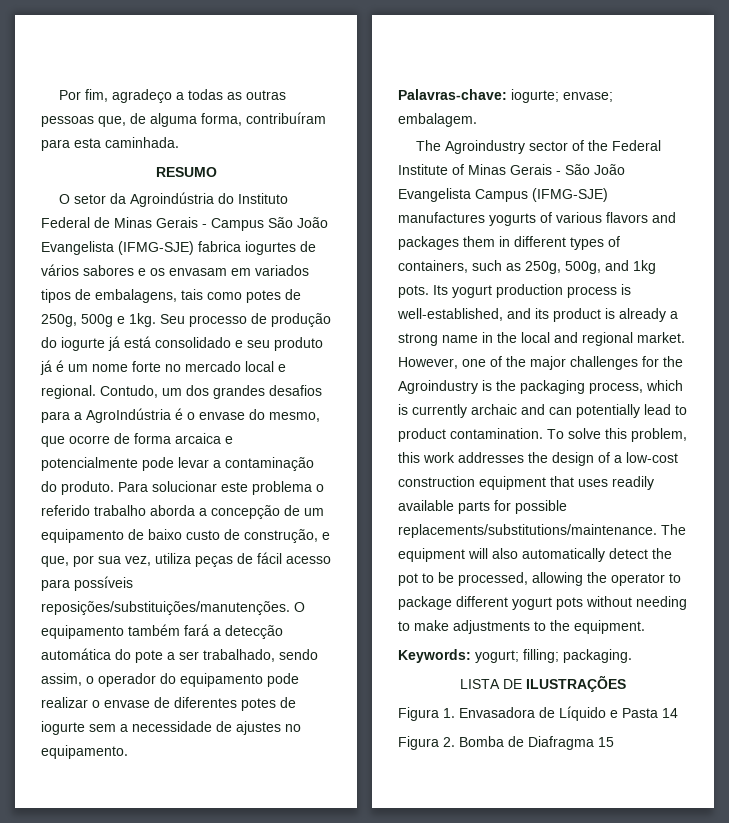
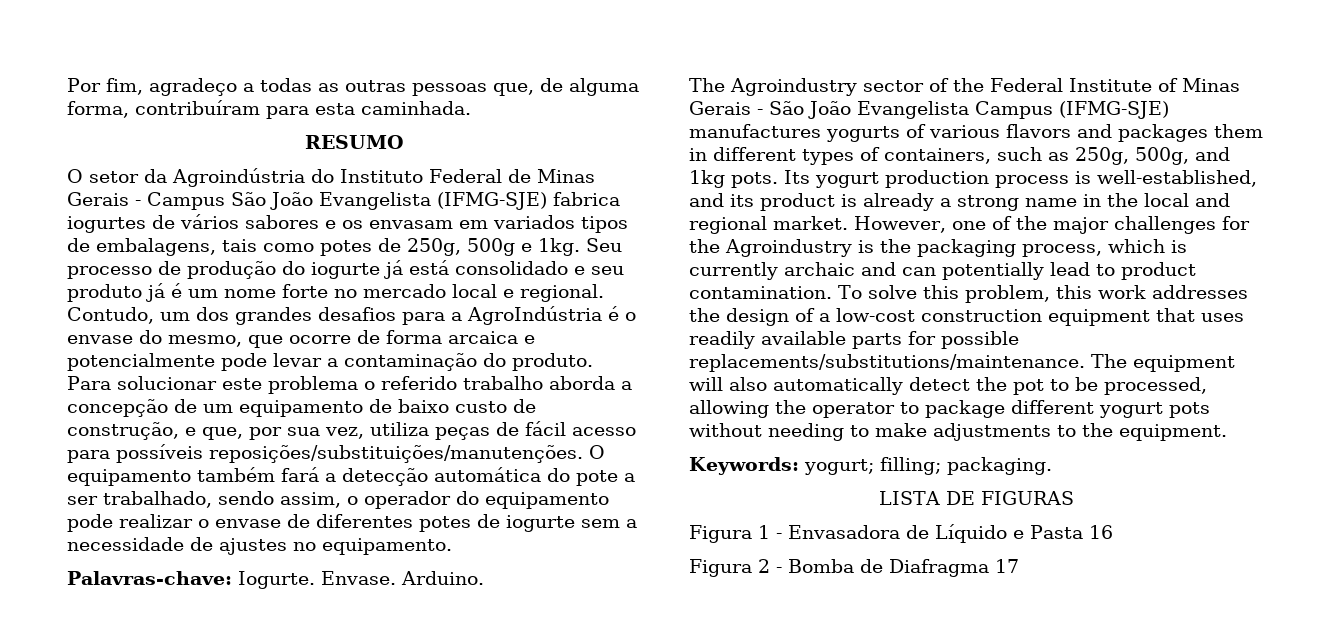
[511,89,613,103] [398,113,477,127] iogurte; envase; embalagem. -> [238,571,484,589] Iogurte. Envase. Arduino.
[526,675,626,692] [398,707,455,721] ILUSTRAÇÕES // Figura 1. -> [980,491,1074,505] [689,525,782,543] FIGURAS // Figura 1 -
[662,708,678,718] [398,736,455,750] 14 // Figura 2. -> [1088,525,1113,539] [689,559,782,577] 16 // Figura 2 -
[598,737,614,747] 15 -> [995,559,1019,573] 17

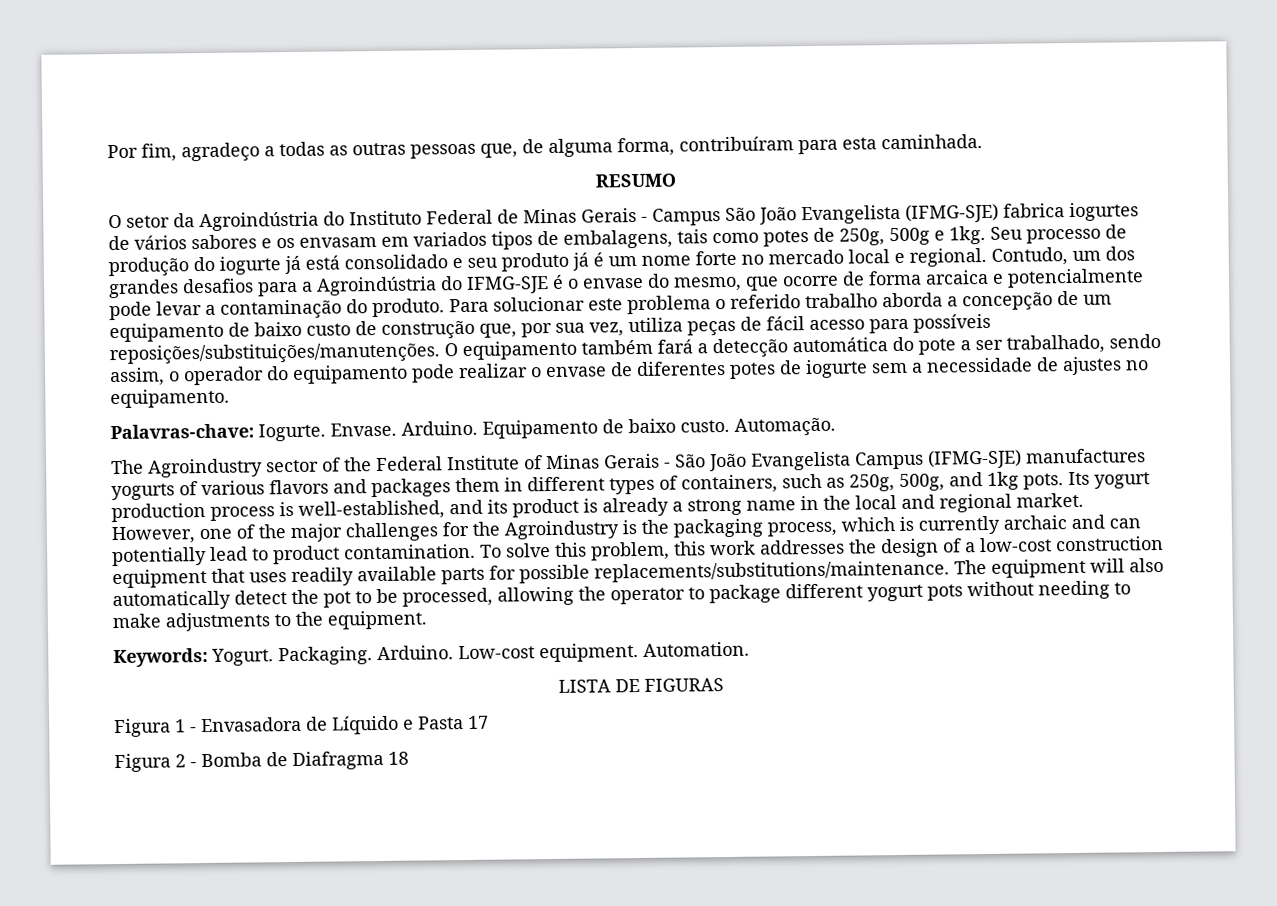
[467,306,602,325] AgroIndústria -> [316,276,549,296] Agroindústria do IFMG-SJE
[67,422,196,440] construção, e -> [381,320,475,339] construção
(484, 578) none -> [482,417,836,439] Equipamento de baixo custo. Automação.
[804,457,1052,475] yogurt; filling; packaging. -> [211,641,750,666] Yogurt. Packaging. Arduino. Low-cost equipment. Automation.
[1088,525,1113,539] 16 -> [468,715,489,729] 17
[995,559,1019,573] 17 -> [388,751,409,765] 18

